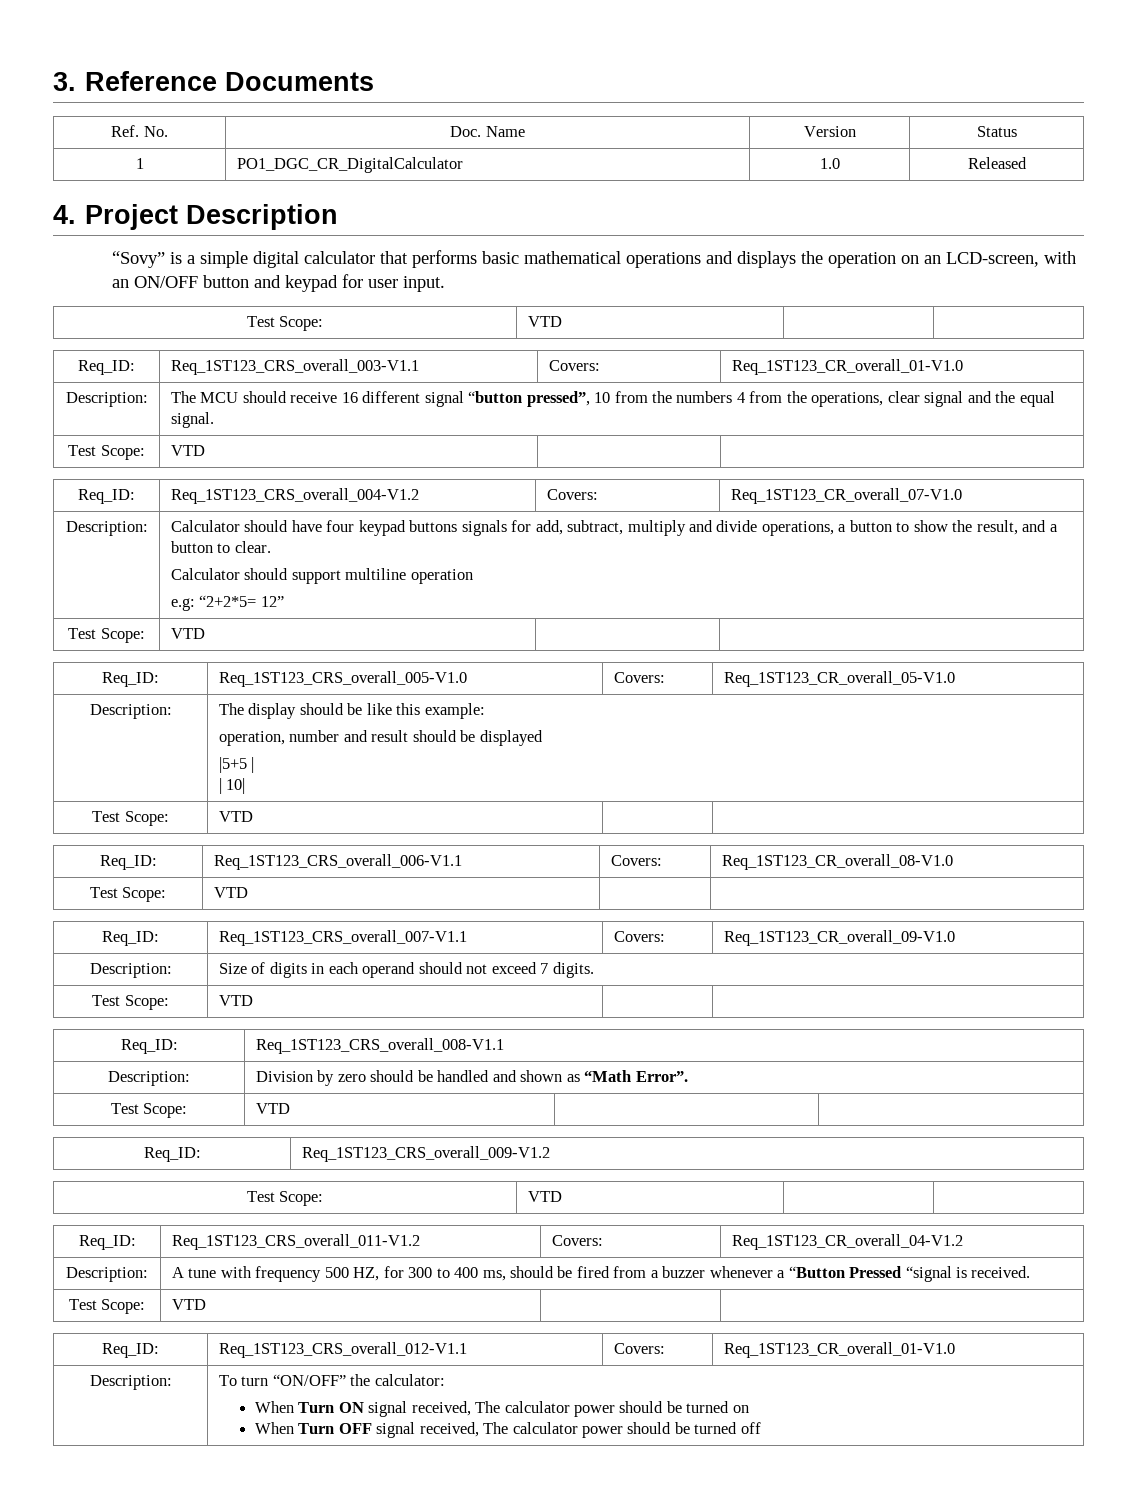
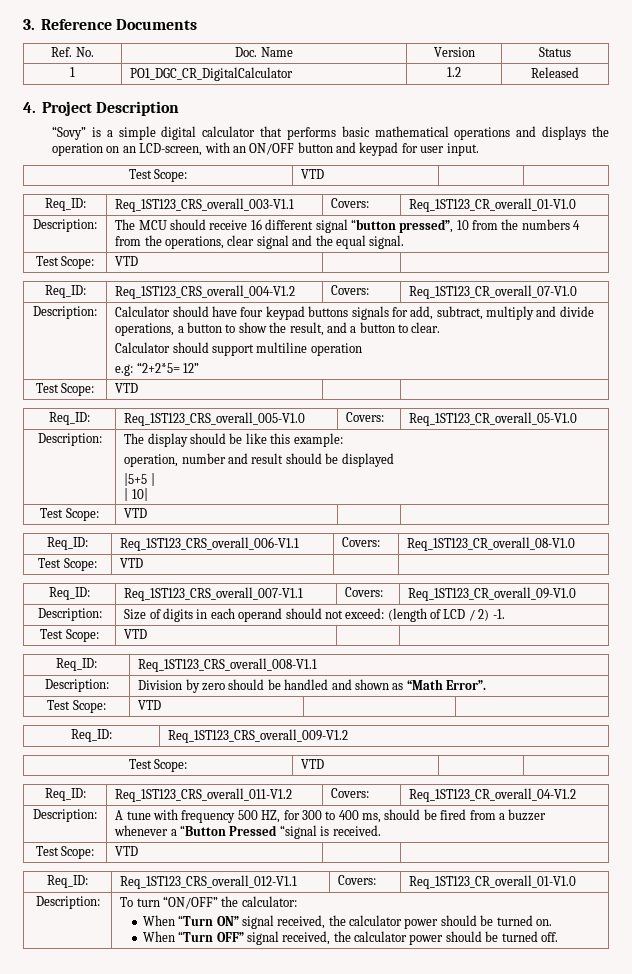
[819,158,840,169] 1.0 -> [447,67,461,77] 1.2
[491,962,594,978] exceed 7 digits. -> [345,608,505,622] exceed: (length of LCD / 2) -1.
[298,1401,749,1417] [254,1422,761,1438] Turn ON signal received, The calculator power should be turned on // When Turn OFF signal received, The calculator power should be turned off -> [178,915,552,929] [142,931,558,945] “Turn ON” signal received, the calculator power should be turned on. // When “Turn OFF” signal received, the calculator power should be turned off.

